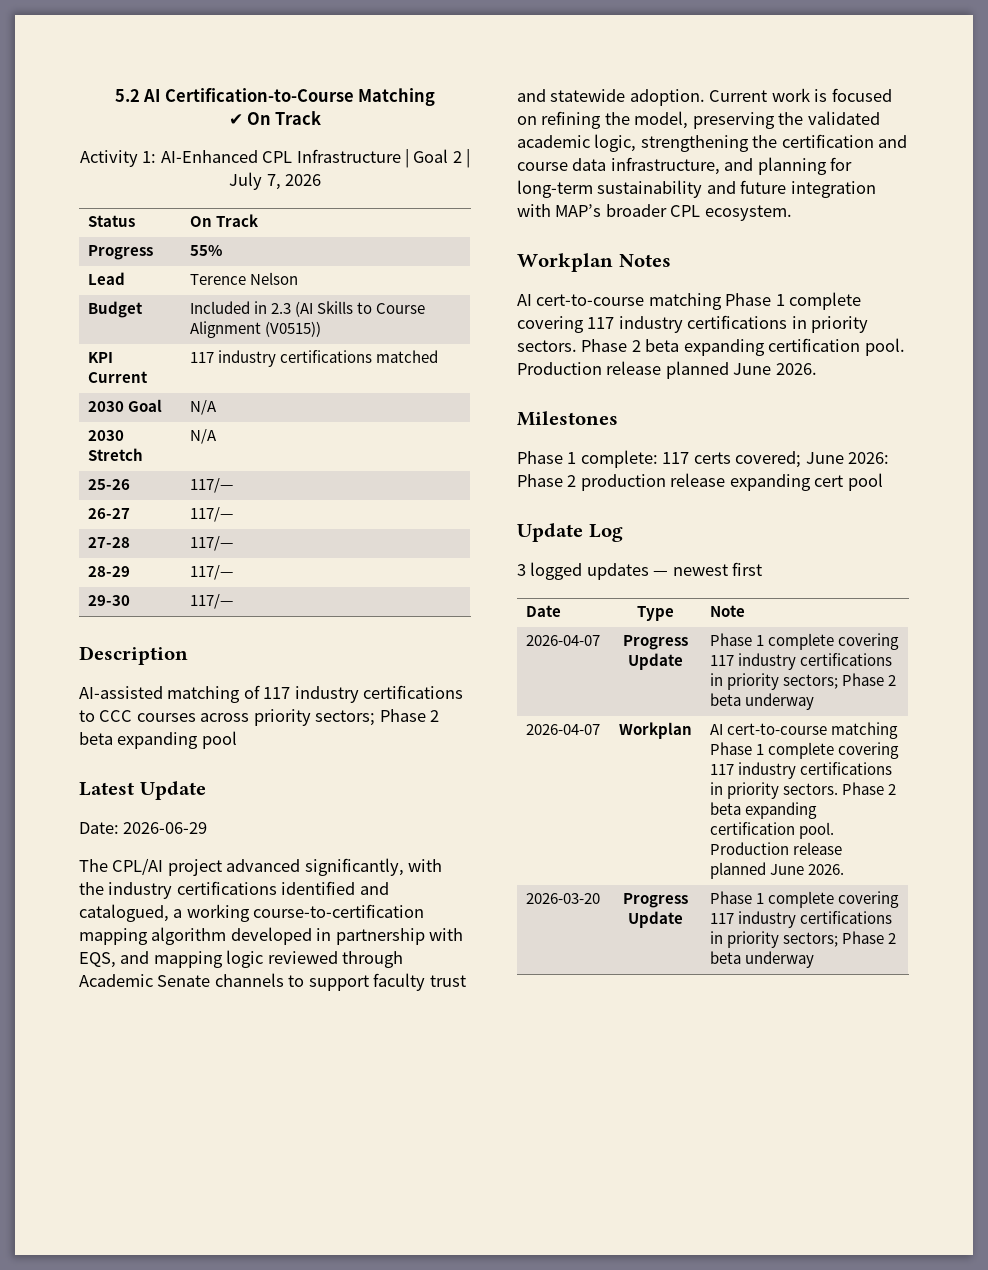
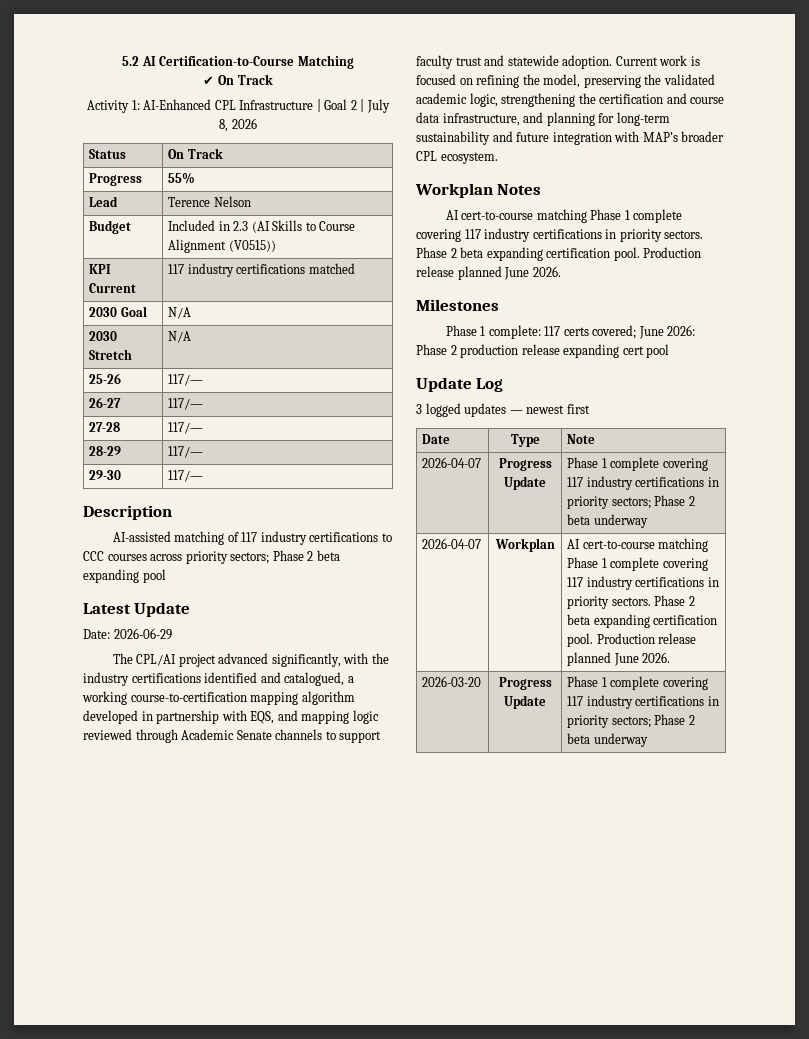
[266,174,281,190] 7, -> [219,119,229,132] 8,

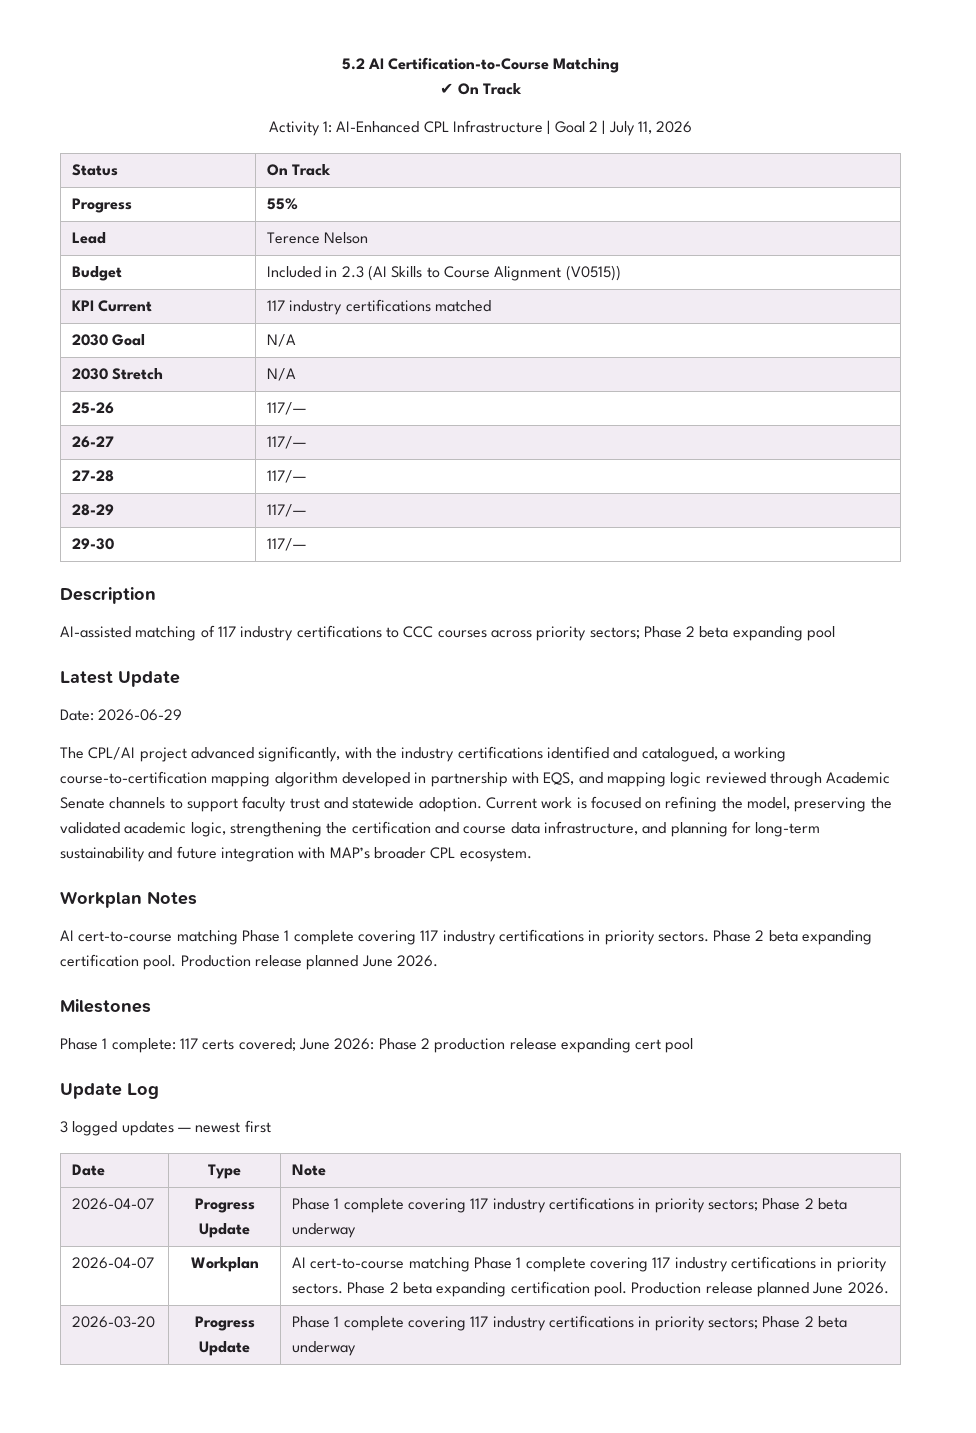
[219,119,229,132] 8, -> [637,121,652,134] 11,

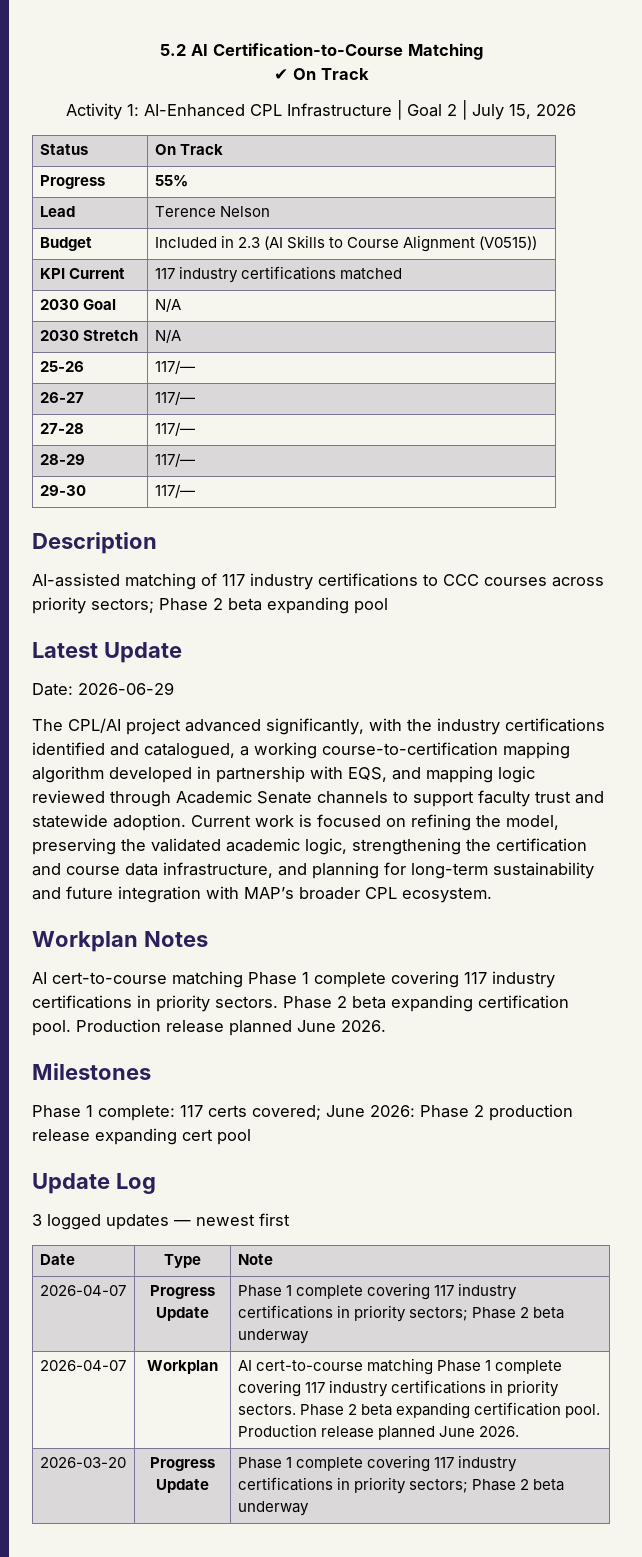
[637,121,652,134] 11, -> [509,104,531,119] 15,

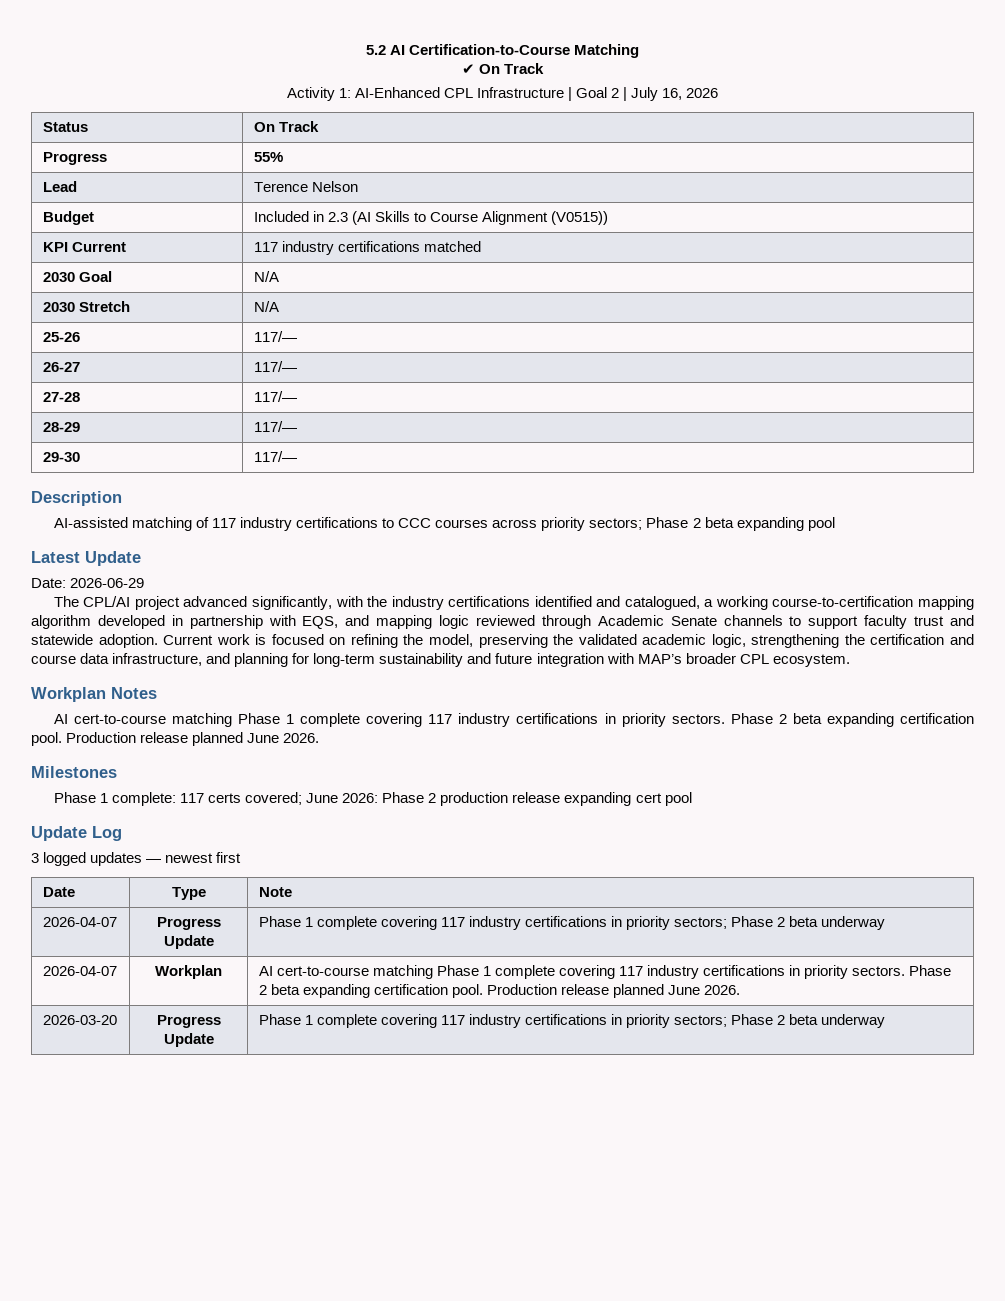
[509,104,531,119] 15, -> [662,88,683,100] 16,

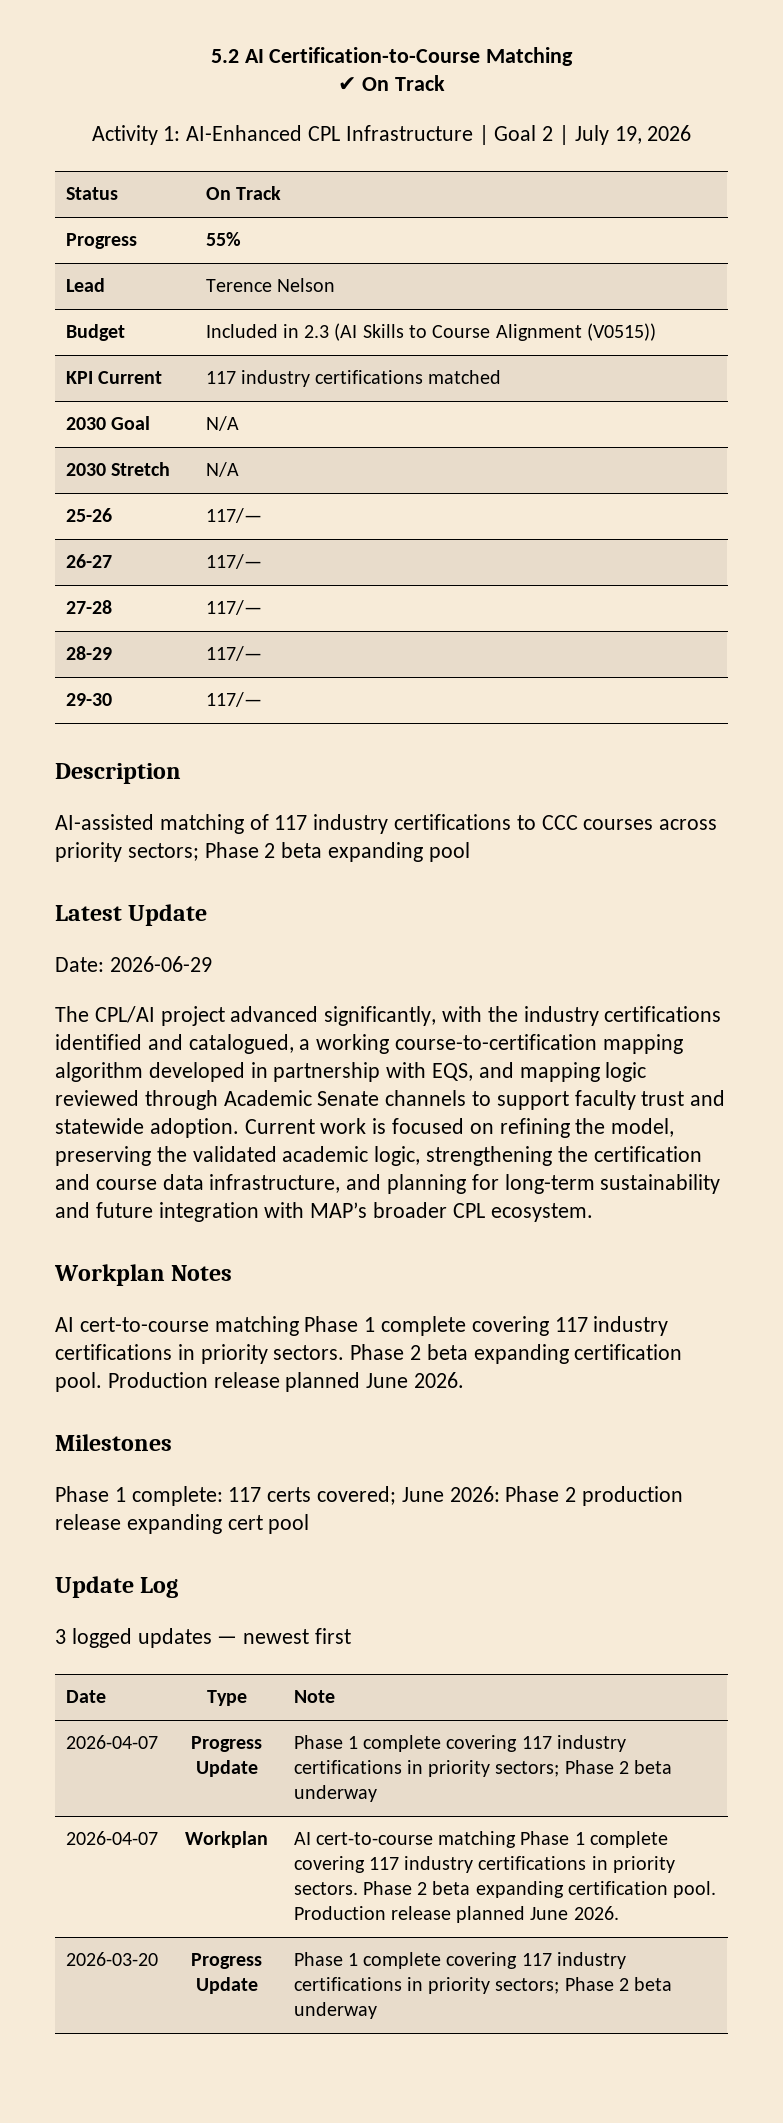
[662,88,683,100] 16, -> [614,126,642,144] 19,

